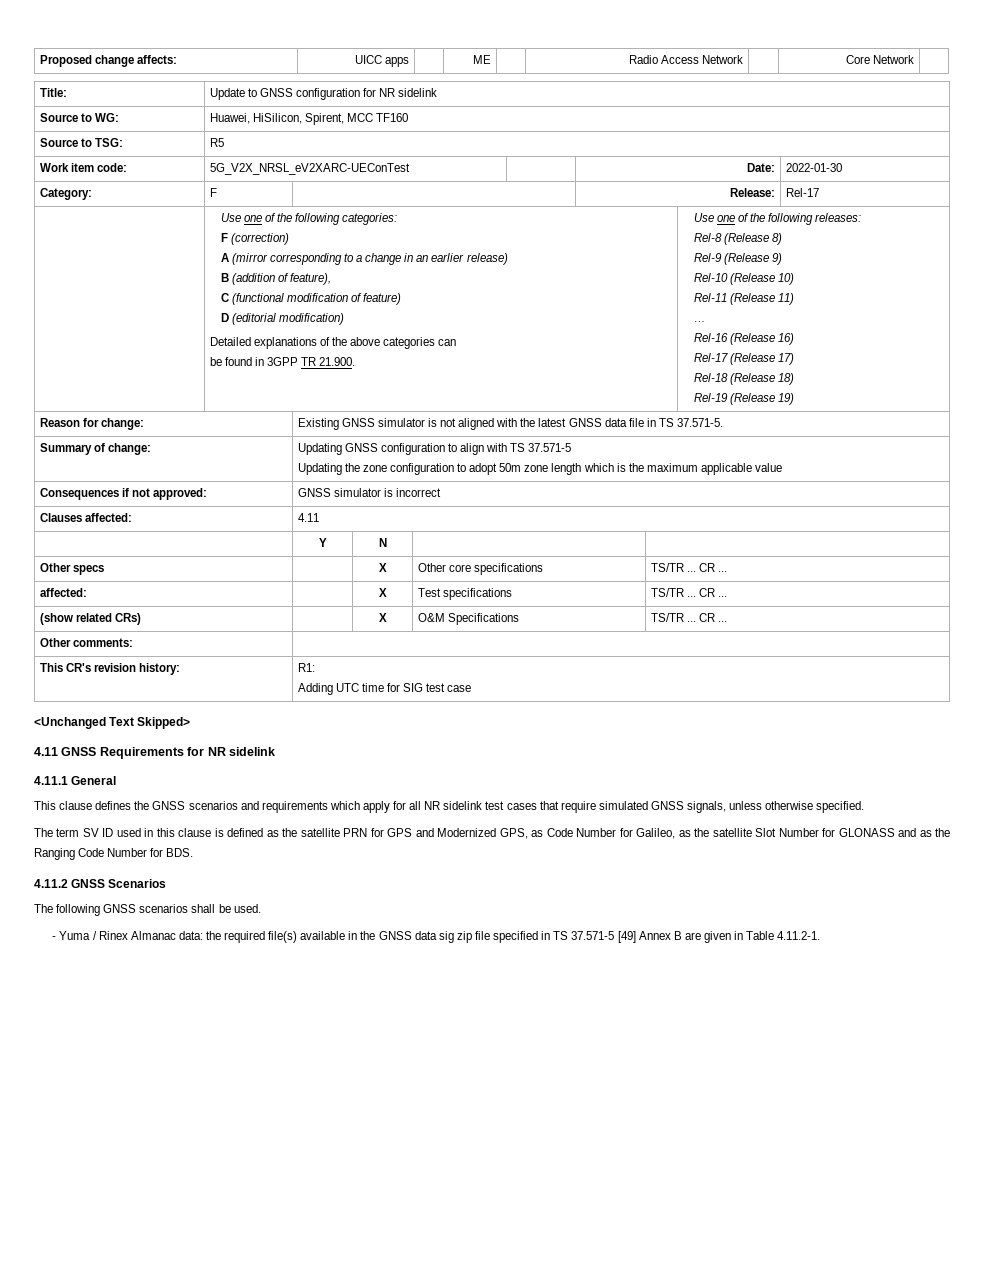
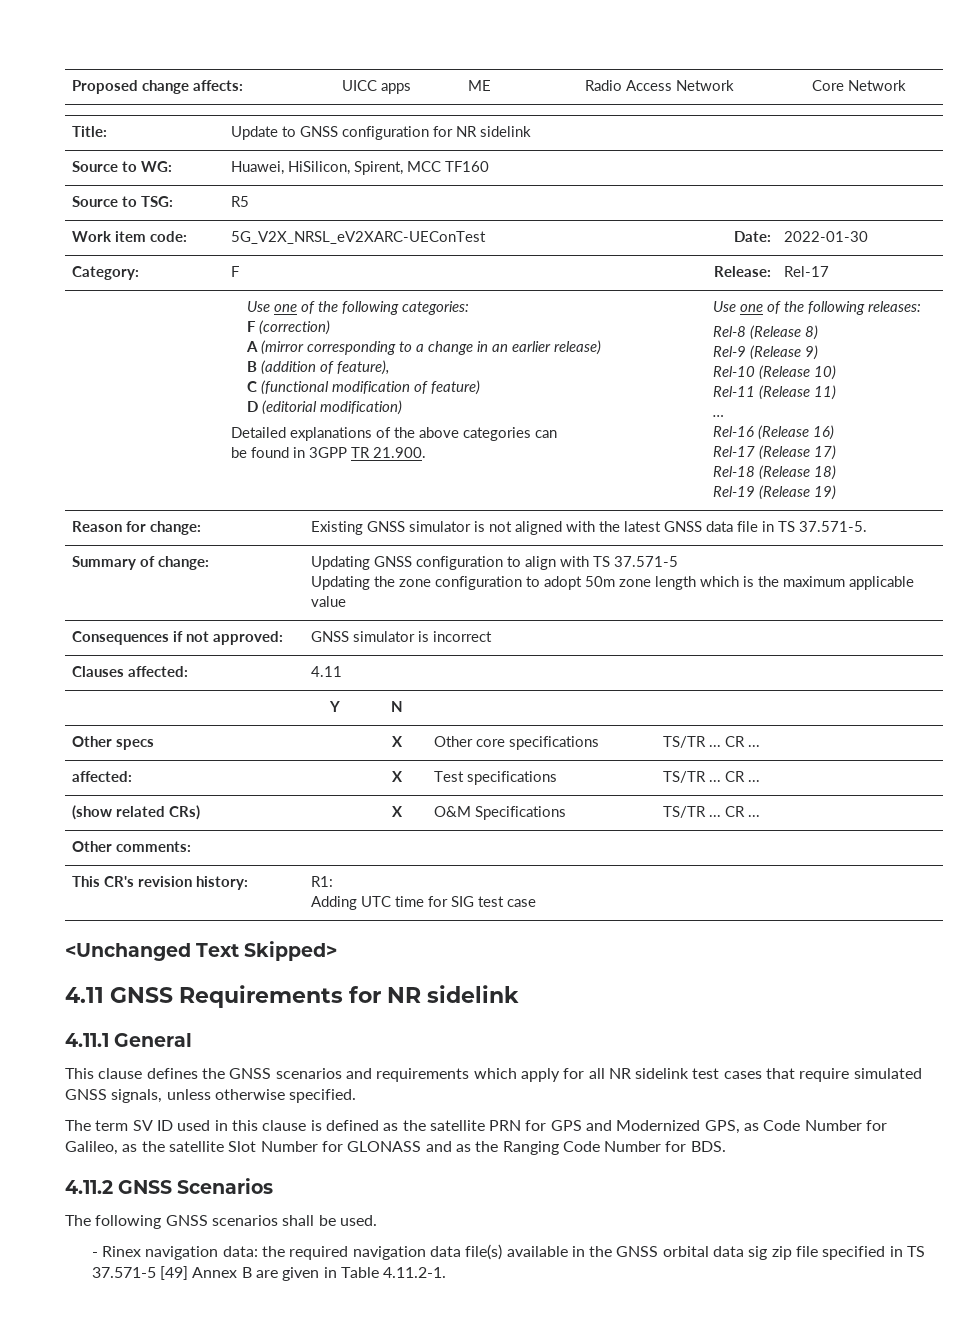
[59,931,176,940] Yuma / Rinex Almanac -> [101,1246,219,1260] Rinex navigation
(266, 937) none -> [352,1246,461,1260] navigation data
(412, 935) none -> [662,1246,709,1257] orbital

